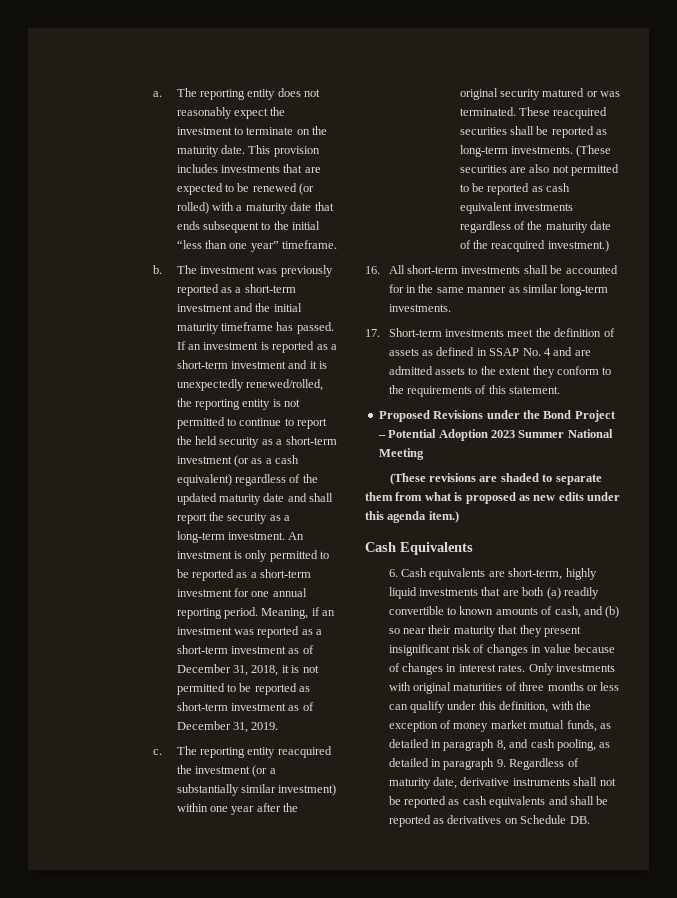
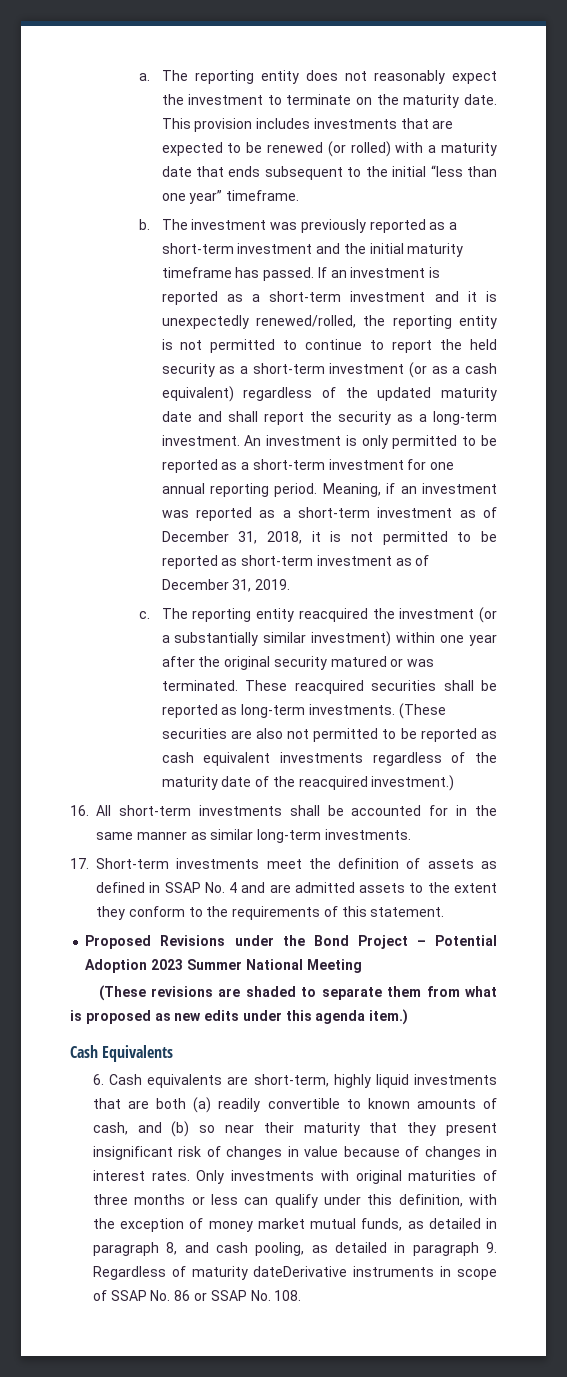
[433,777,616,789] [388,796,609,808] [388,815,590,827] date, derivative instruments shall not be reported as cash equivalents and shall be reported as derivatives on Schedule DB. -> [253,1266,497,1280] [92,1290,302,1301] dateDerivative instruments in scope of SSAP No. 86 or SSAP No. 108.

